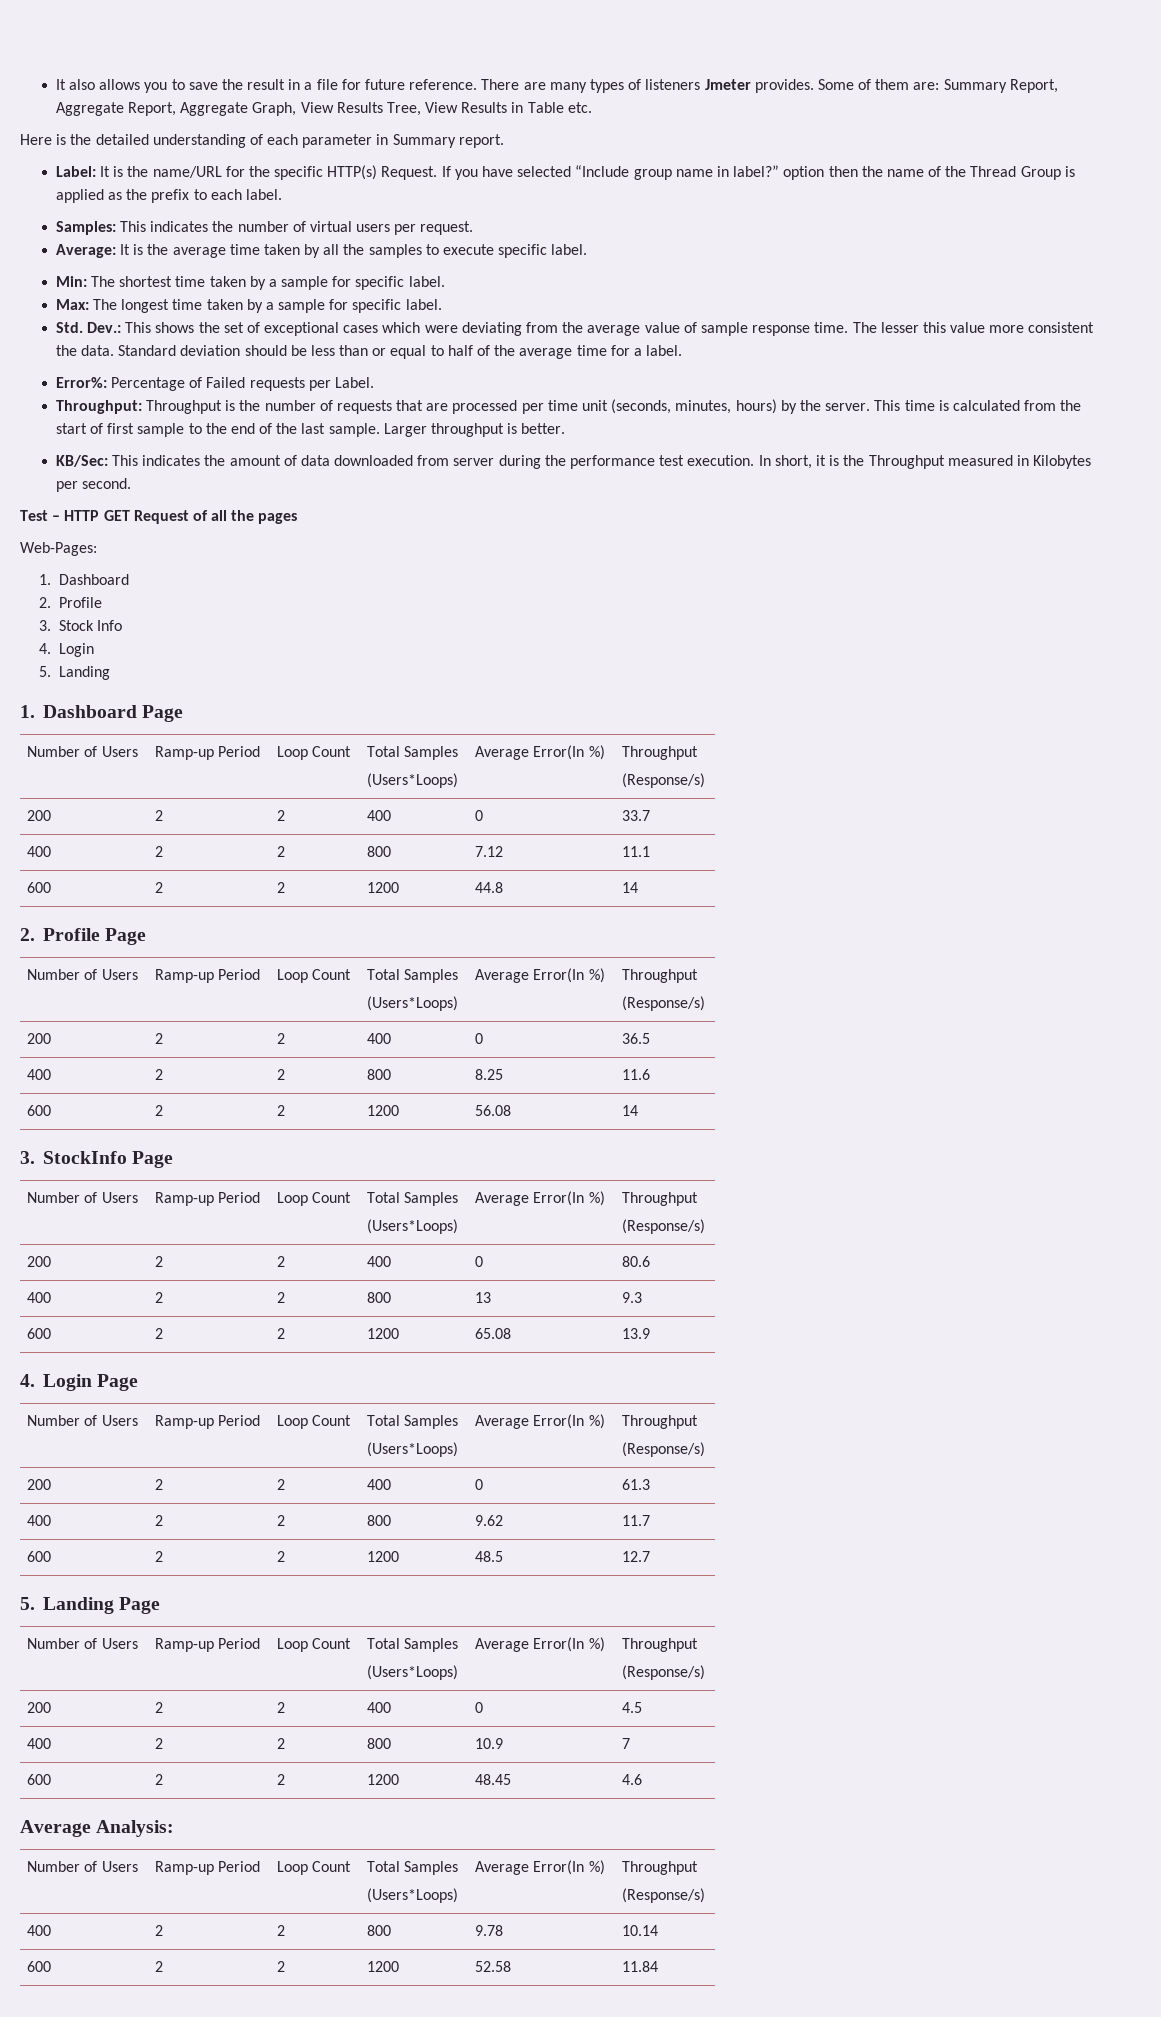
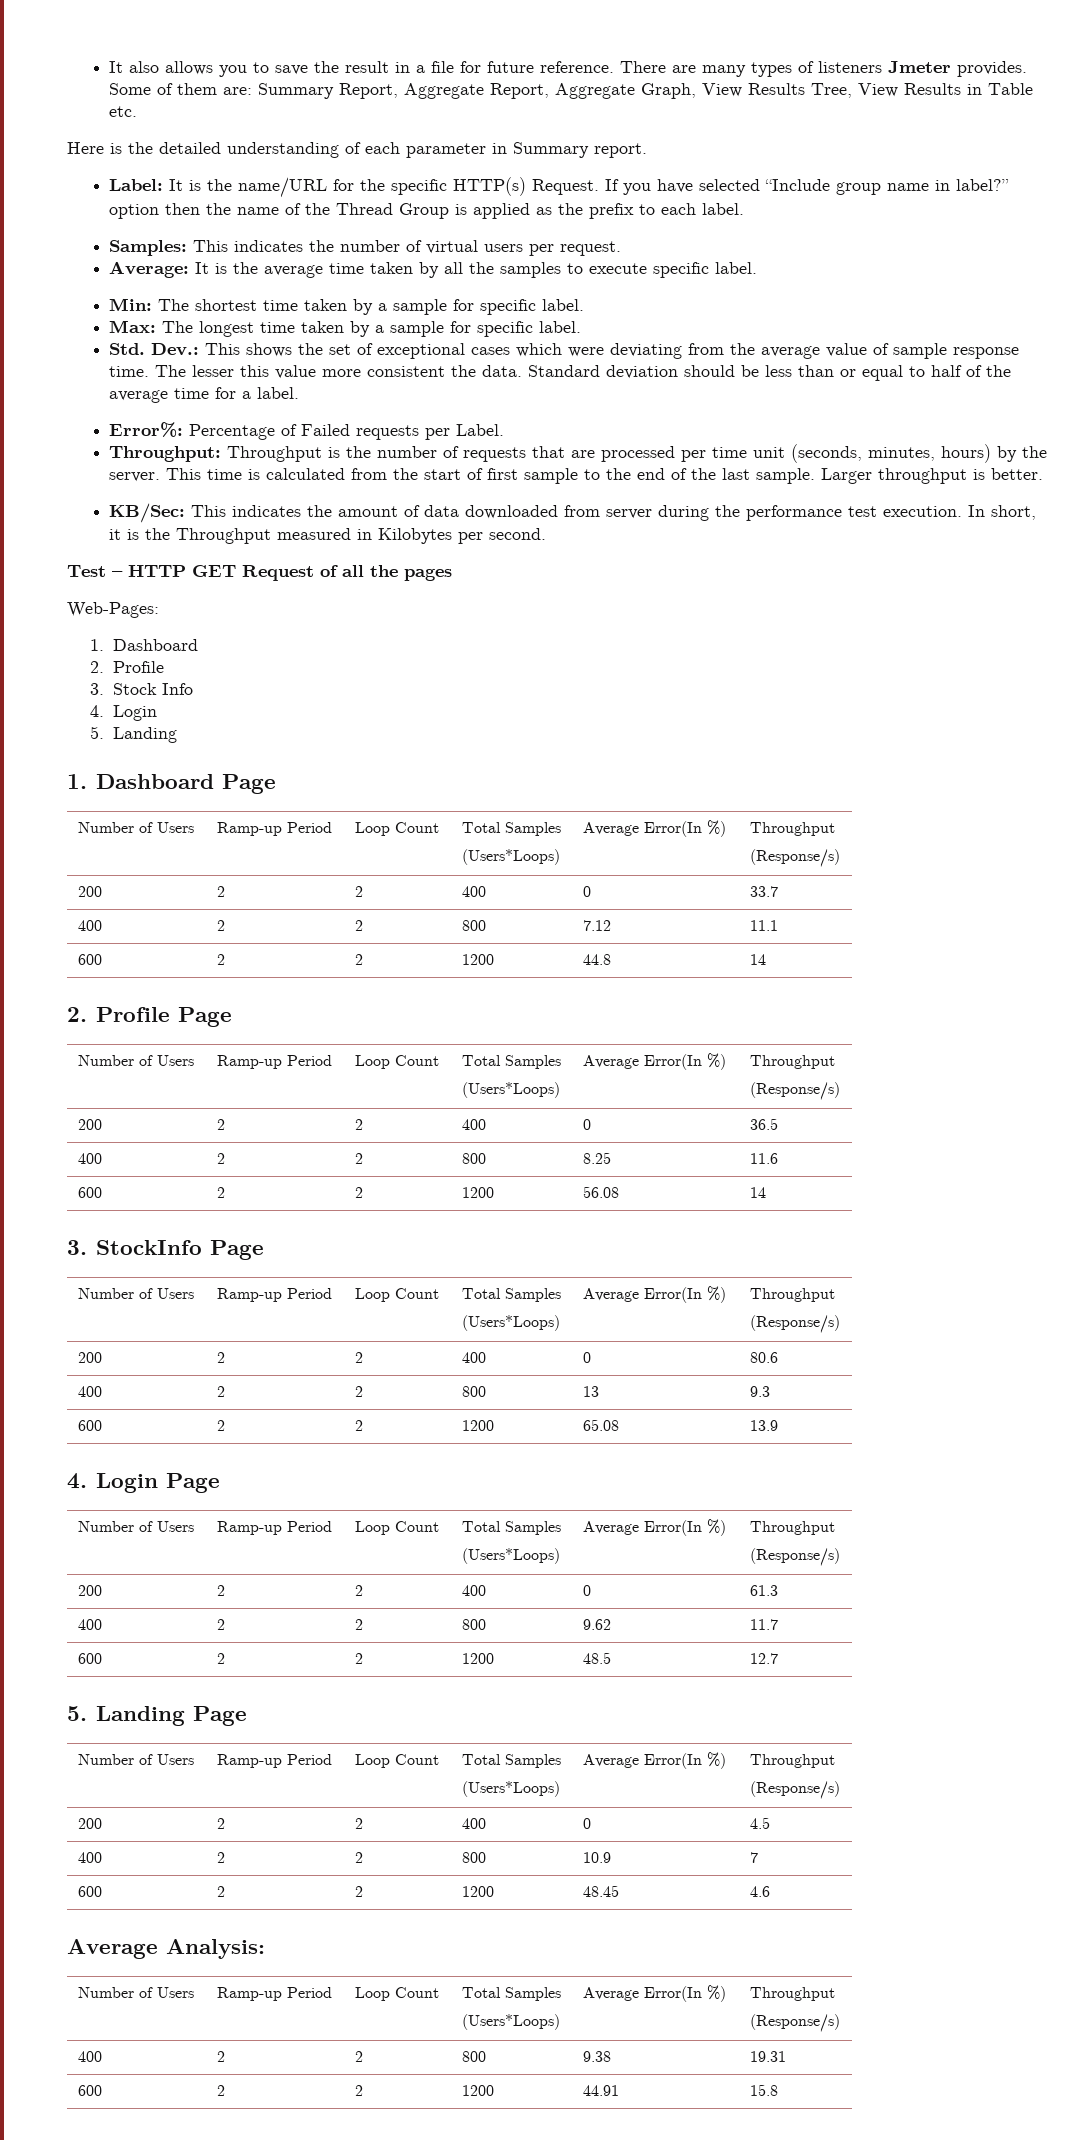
[475,1925,504,1936] [622,1925,659,1936] [27,1961,52,1972] [155,1961,164,1972] [277,1961,286,1972] [367,1961,400,1972] [475,1961,512,1972] [622,1961,659,1972] 9.78 | 10.14 // 600 | 2 | 2 | 1200 | 52.58 | 11.84 -> [582,2051,611,2062] [749,2051,786,2062] [77,2085,102,2096] [216,2085,225,2096] [354,2085,363,2096] [461,2085,494,2096] [582,2085,619,2096] [749,2084,778,2096] 9.38 | 19.31 // 600 | 2 | 2 | 1200 | 44.91 | 15.8

